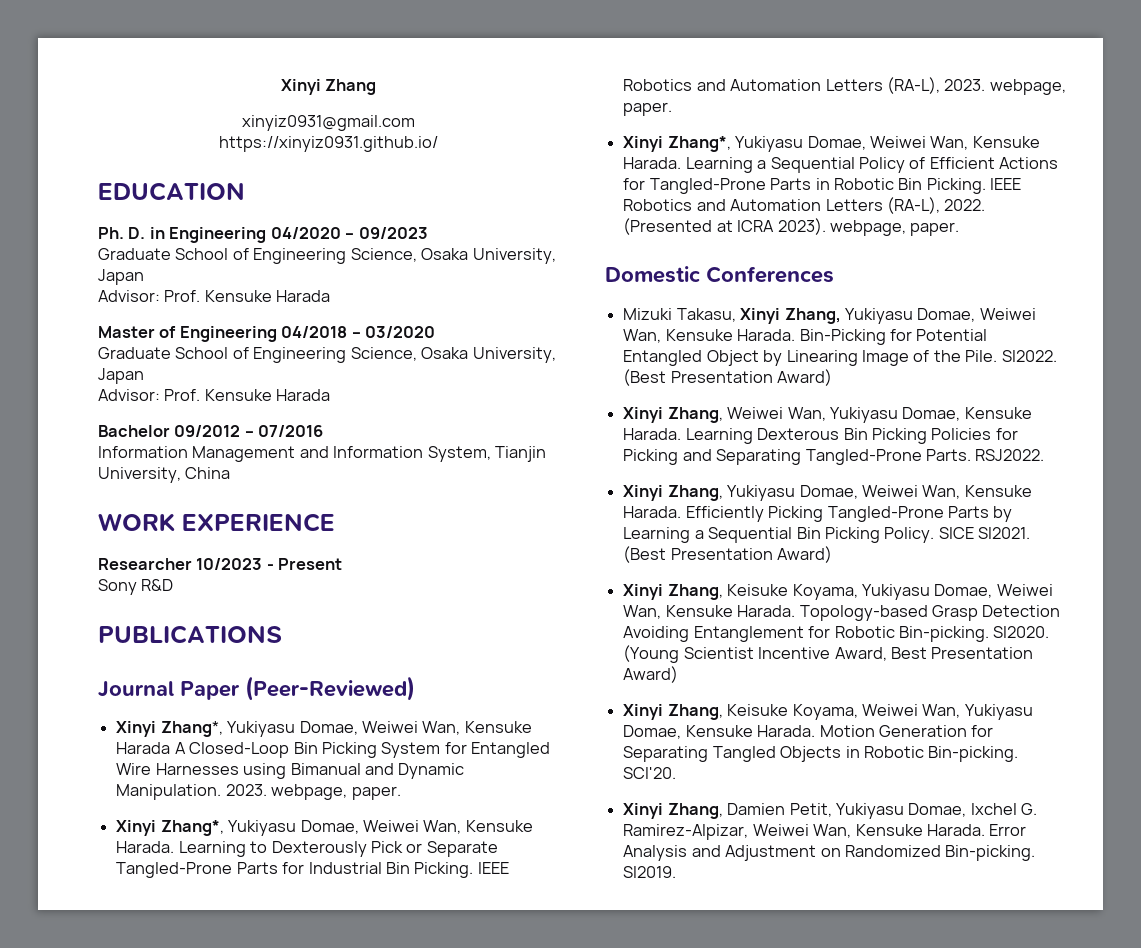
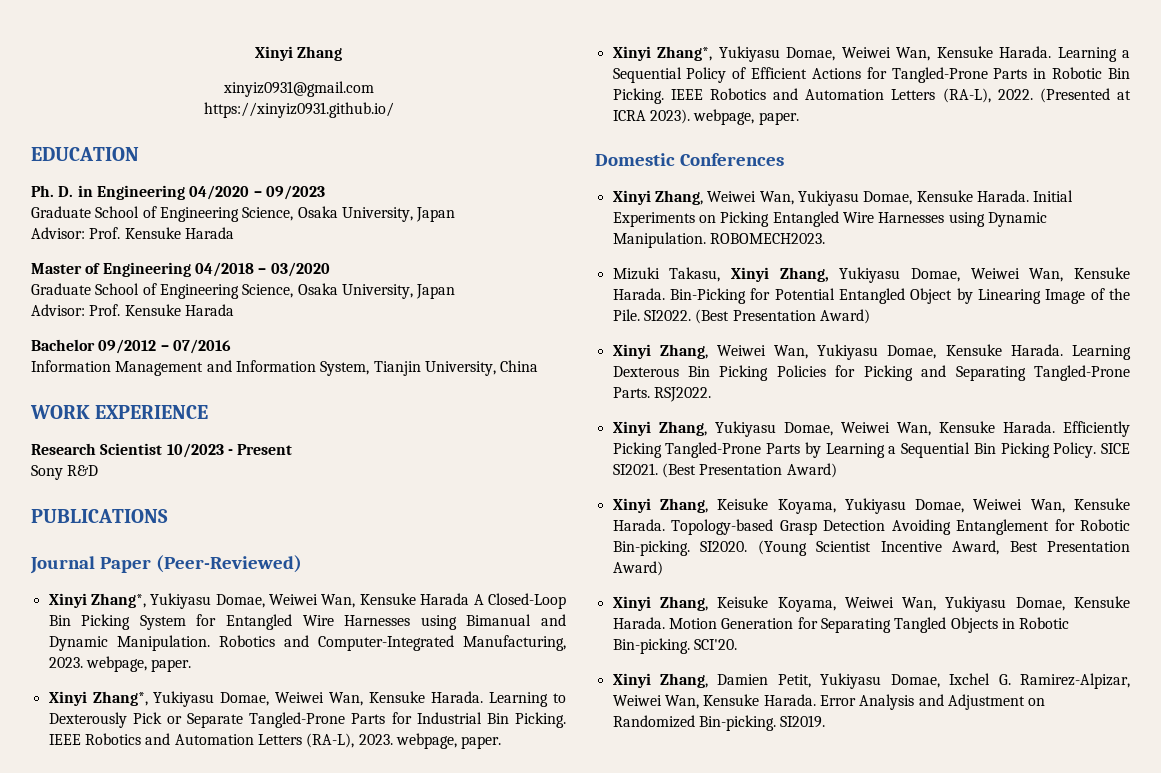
[98,558,192,570] Researcher -> [31,443,163,455] Research Scientist
(222, 792) none -> [218,635,566,651] Robotics and Computer-Integrated Manufacturing,
(834, 274) none -> [612,190,1074,206] [612,211,1047,227] [612,232,825,248] // Xinyi Zhang, Weiwei Wan, Yukiyasu Domae, Kensuke Harada. Initial Experiments on Picking Entangled Wire Harnesses using Dynamic Manipulation. ROBOMECH2023.

